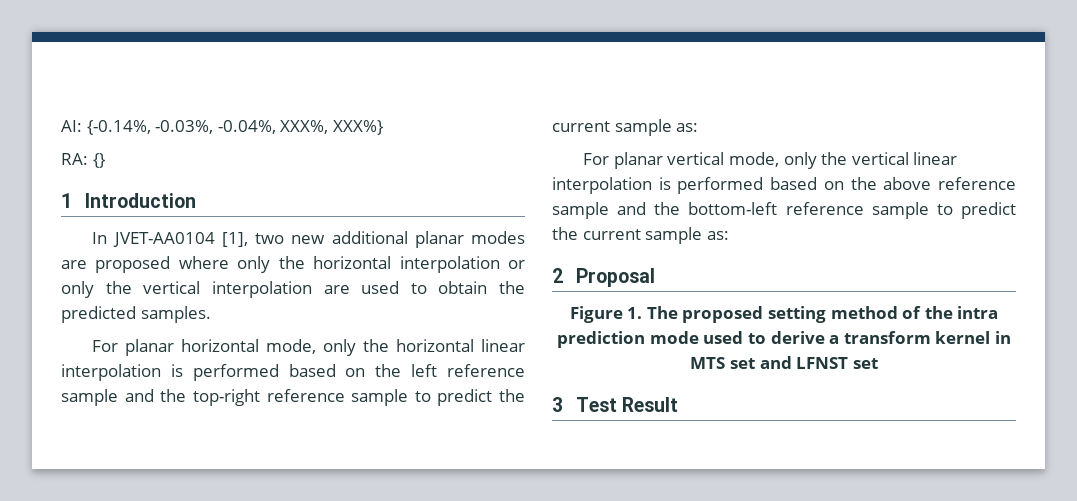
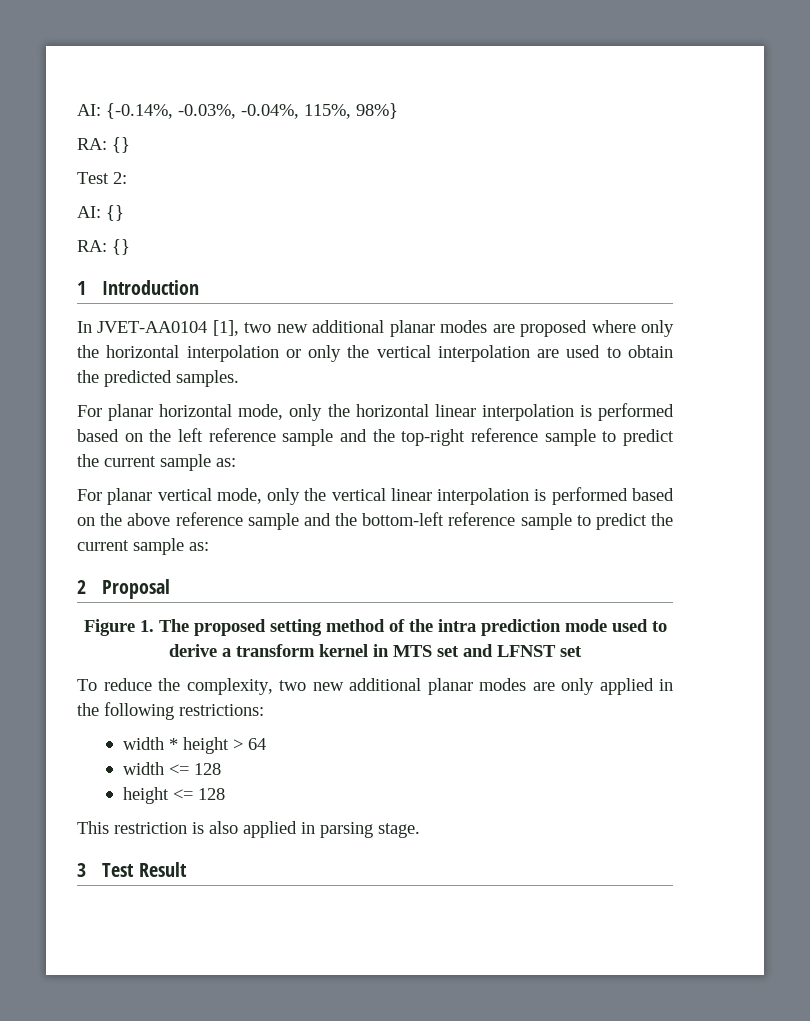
[280,120,383,135] XXX%, XXX%} -> [304,103,398,119] [77,137,130,153] [77,172,127,184] [77,205,124,221] 115%, 98%} // RA: {} // Test 2: // AI: {}
(878, 363) none -> [77,678,673,695] [77,702,264,720] [122,737,266,754] [122,762,221,775] [122,787,225,804] [77,821,420,838] // To reduce the complexity, two new additional planar modes are only applied in the following restrictions: // width * height > 64 // width <= 128 // height <= 128 // This restriction is also applied in parsing stage.

